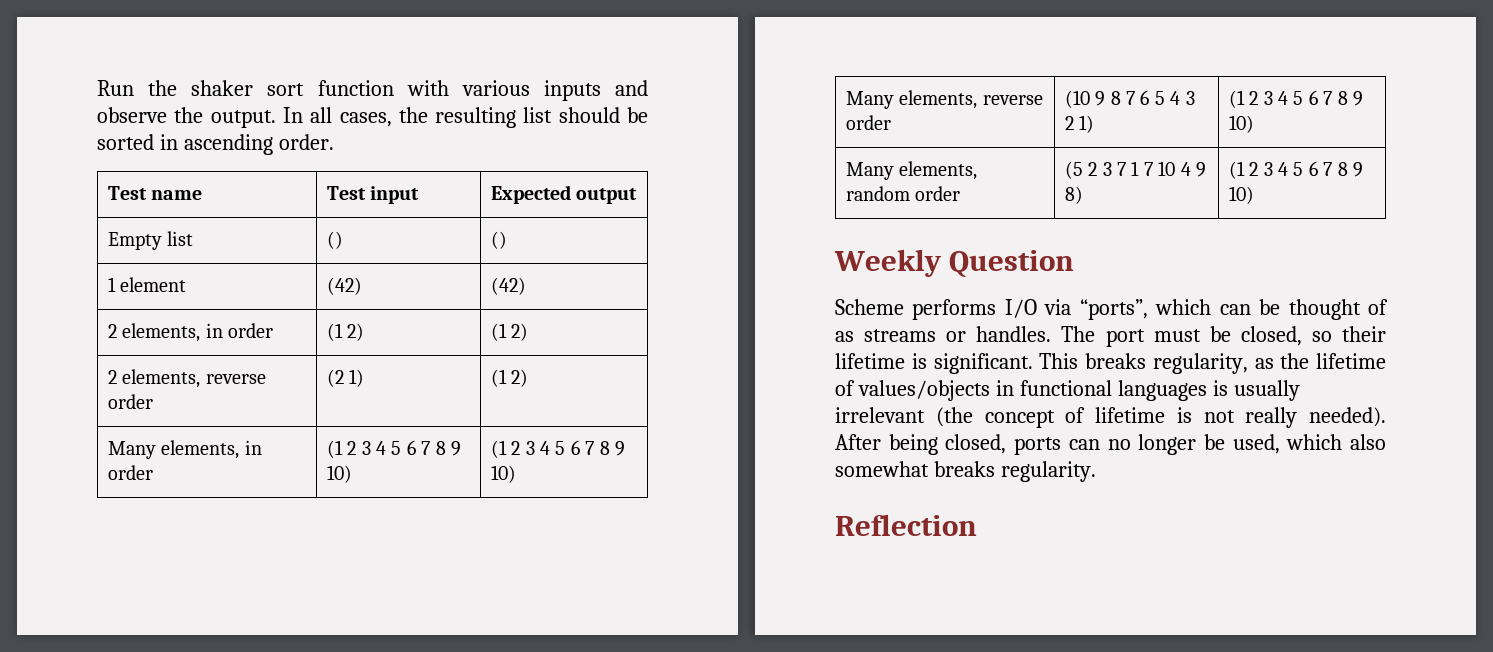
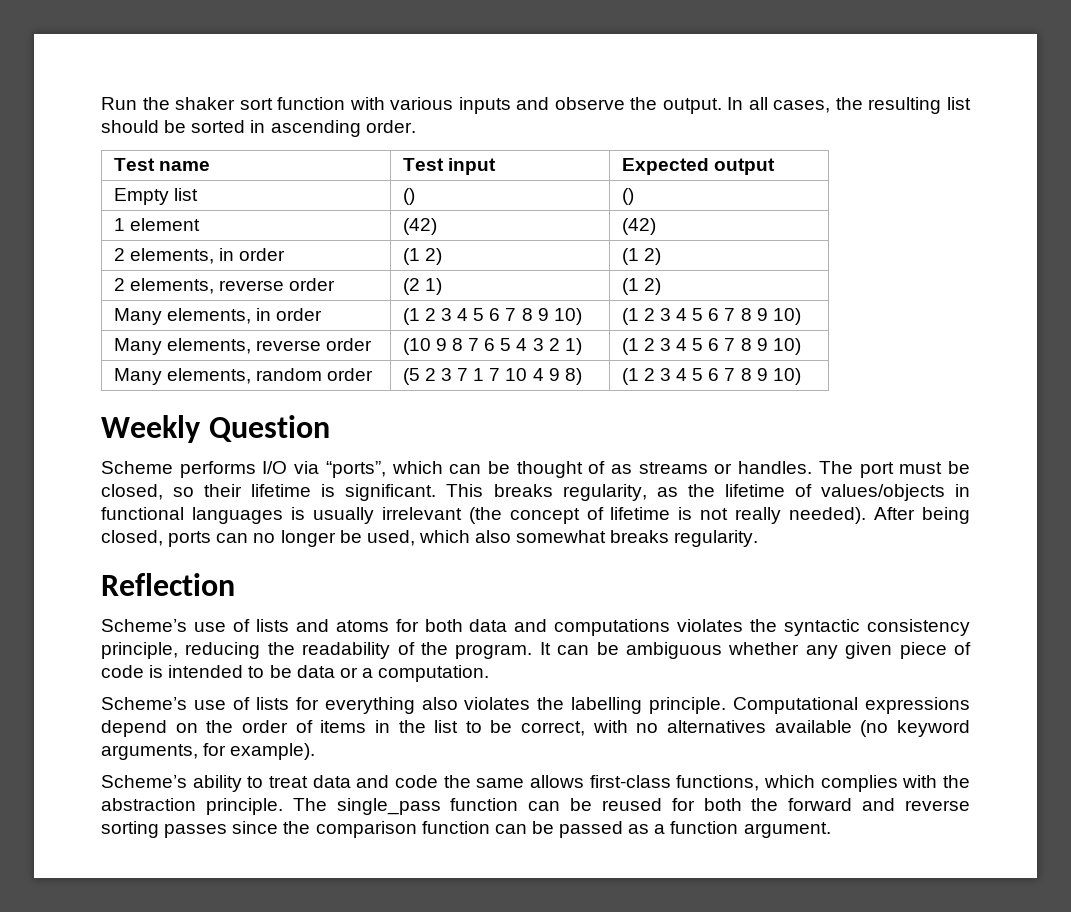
(977, 525) none -> [101,619,971,636] [101,642,971,659] [101,665,490,682] [101,697,970,714] [101,720,970,737] [101,743,316,760] [101,775,970,792] [101,798,970,815] [101,821,831,838] // Scheme’s use of lists and atoms for both data and computations violates the syntactic consistency principle, reducing the readability of the program. It can be ambiguous whether any given piece of code is intended to be data or a computation. // Scheme’s use of lists for everything also violates the labelling principle. Computational expressions depend on the order of items in the list to be correct, with no alternatives available (no keyword arguments, for example). // Scheme’s ability to treat data and code the same allows first-class functions, which complies with the abstraction principle. The single_pass function can be reused for both the forward and reverse sorting passes since the comparison function can be passed as a function argument.

